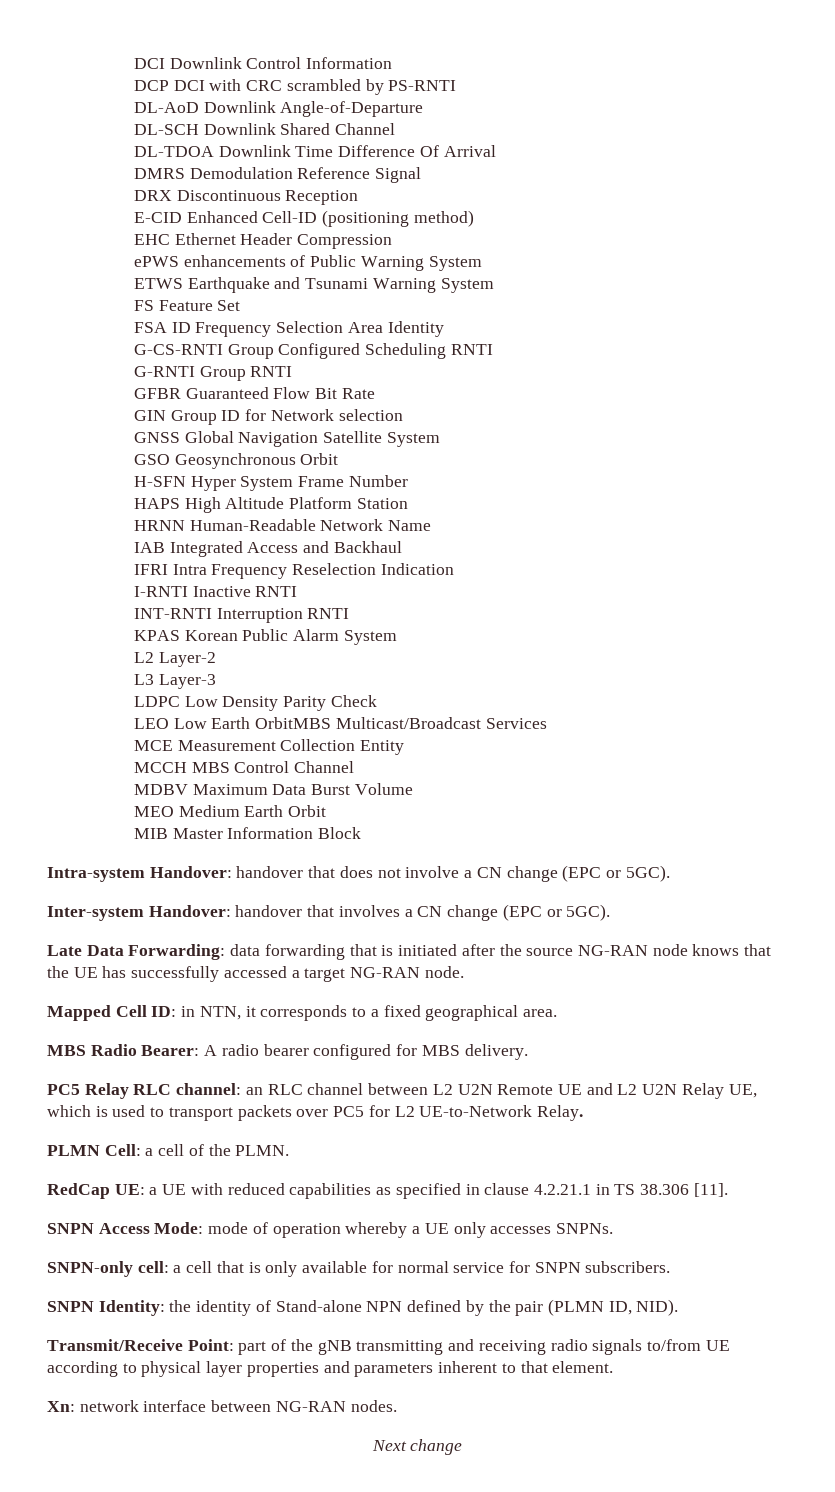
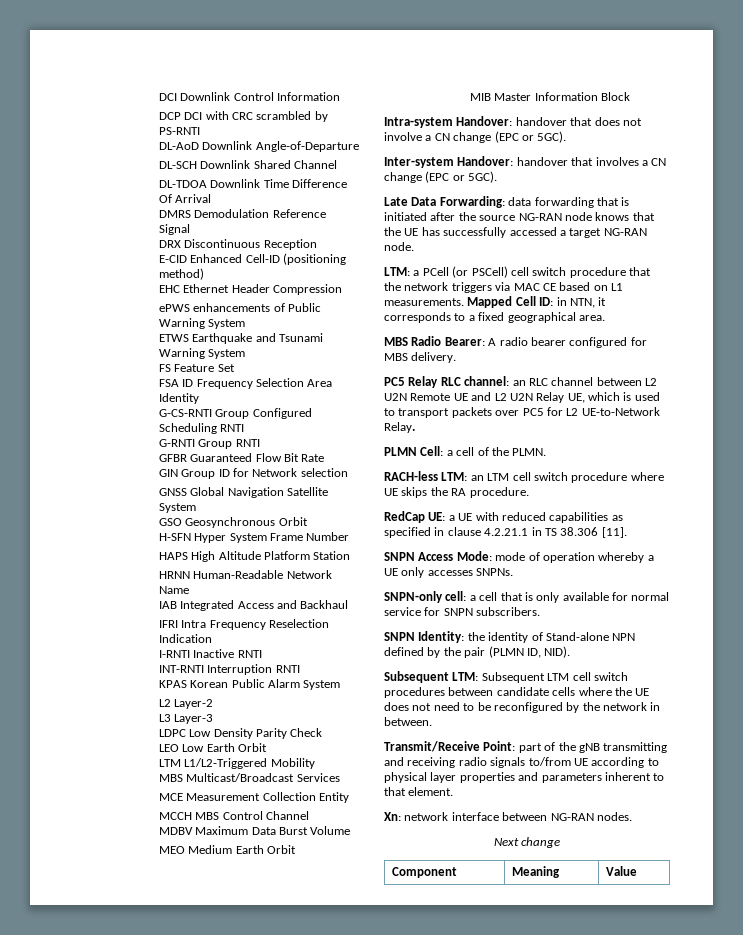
[255,717,332,729] OrbitMBS -> [237,743,267,752] [158,758,315,769] [158,774,183,782] Orbit // LTM L1/L2-Triggered Mobility // MBS
(464, 972) none -> [384,266,651,278] [384,282,623,293] [384,298,464,306] LTM: a PCell (or PSCell) cell switch procedure that the network triggers via MAC CE based on L1 measurements.
(290, 1150) none -> [384,471,664,483] [384,487,529,498] // RACH-less LTM: an LTM cell switch procedure where UE skips the RA procedure.
(679, 1307) none -> [384,671,628,683] [384,687,650,698] [384,702,661,713] [384,717,432,726] // Subsequent LTM: Subsequent LTM cell switch procedures between candidate cells where the UE does not need to be reconfigured by the network in between.
(463, 1447) none -> [392,867,458,878] [512,866,561,878] [606,866,638,876] // Component | Meaning | Value

